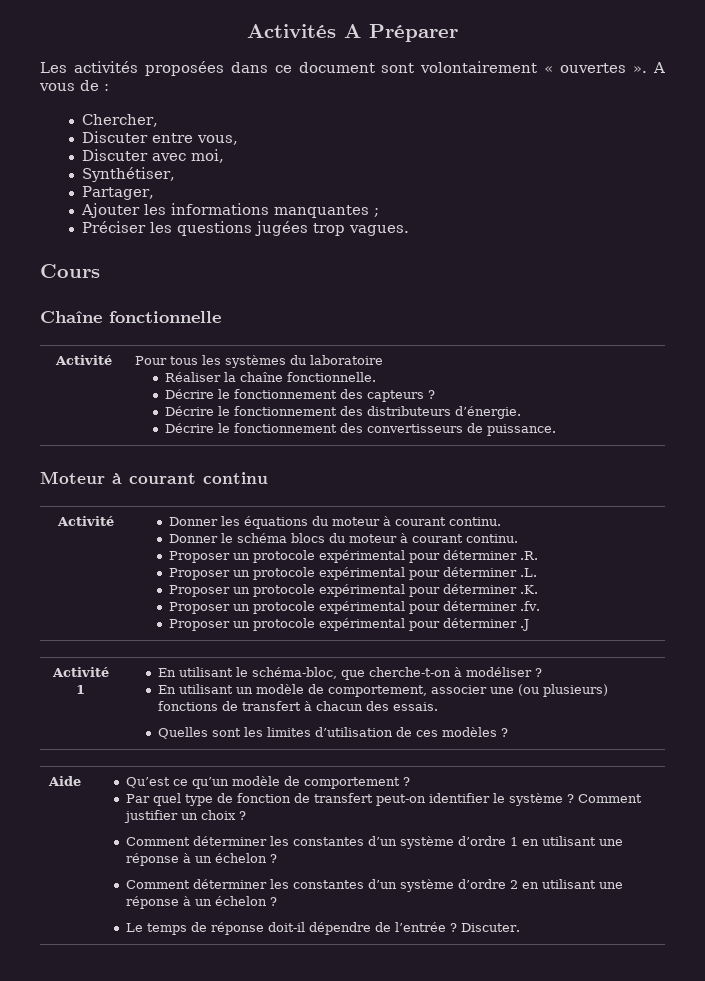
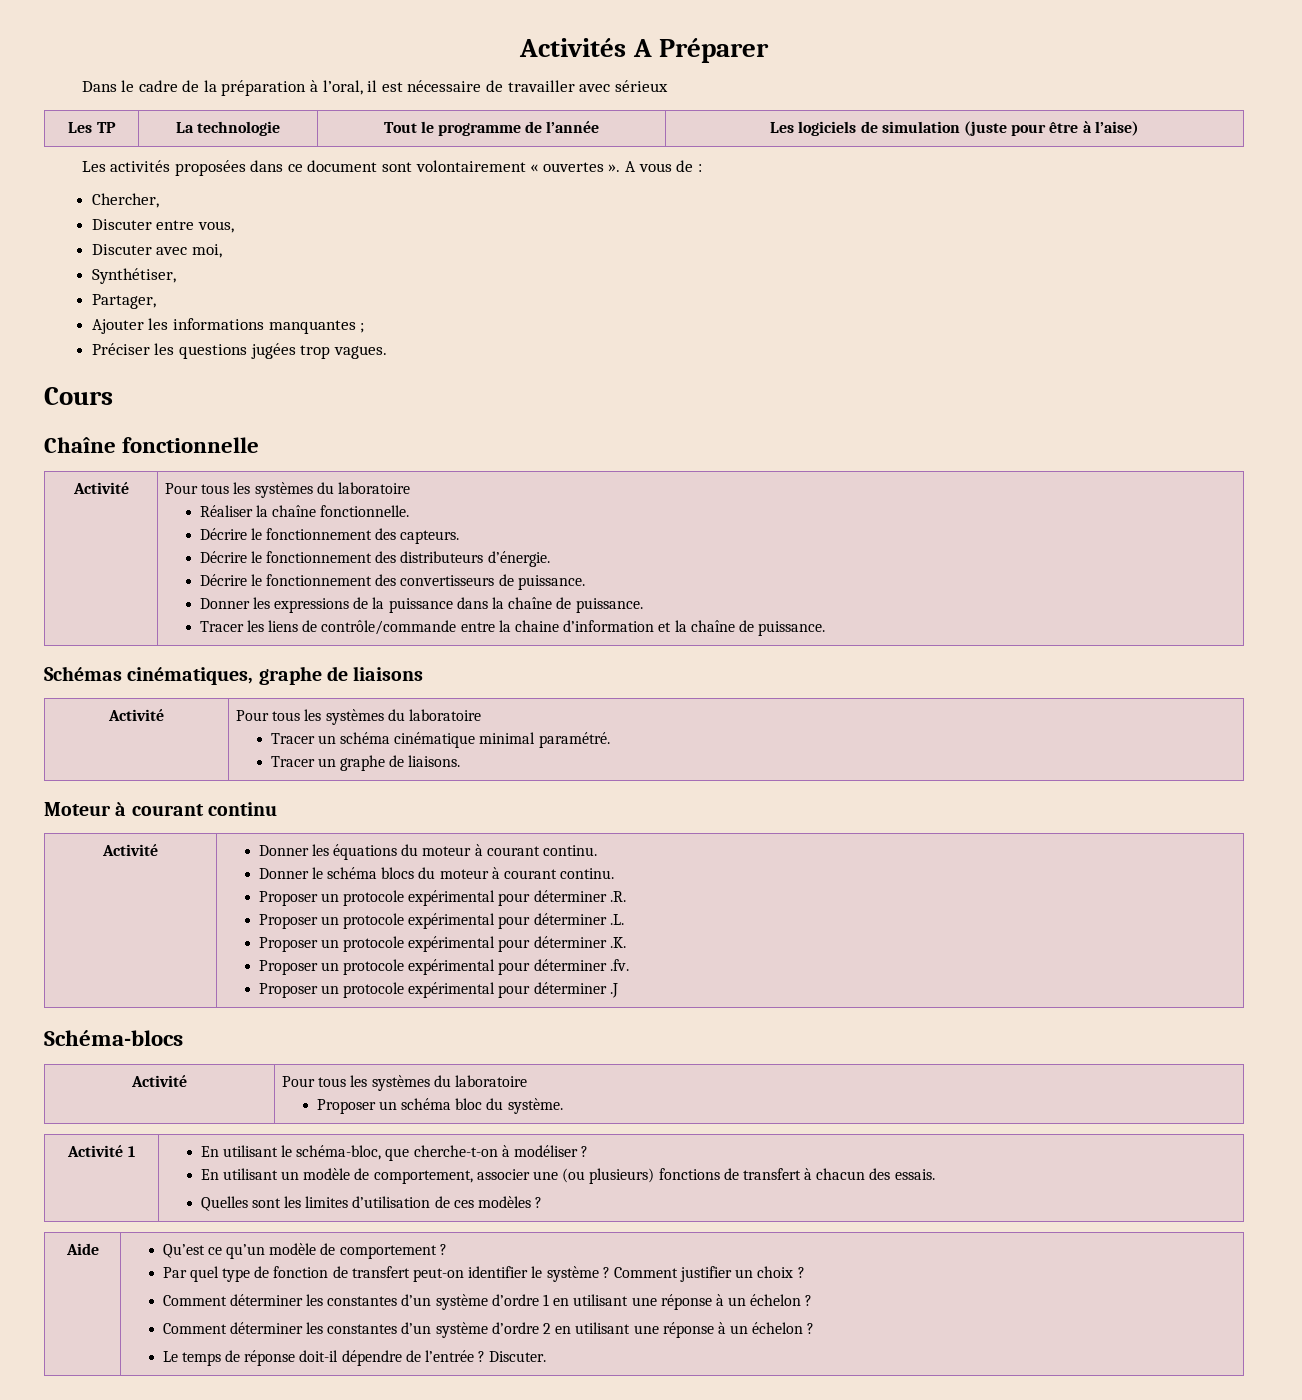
(458, 33) none -> [81,80,668,96] [68,122,116,133] [175,121,281,136] [383,121,600,136] [770,121,1139,136] // Dans le cadre de la préparation à l’oral, il est nécessaire de travailler avec sérieux // Les TP | La technologie | Tout le programme de l’année | Les logiciels de simulation (juste pour être à l’aise)
[366,390,435,402] capteurs ? -> [400,530,460,544] capteurs.
(556, 430) none -> [199,597,643,613] [199,620,826,636] [44,666,424,685] [108,709,164,721] [236,709,482,725] [270,732,610,748] [270,755,461,771] // Donner les expressions de la puissance dans la chaîne de puissance. // Tracer les liens de contrôle/commande entre la chaine d’information et la chaîne de puissance. // Schémas cinématiques, graphe de liaisons // Activité | Pour tous les systèmes du laboratoire // Tracer un schéma cinématique minimal paramétré. // Tracer un graphe de liaisons.
(529, 625) none -> [44,1030,183,1046] [131,1075,187,1087] [282,1075,528,1091] [316,1098,563,1114] // Schéma-blocs // Activité | Pour tous les systèmes du laboratoire // Proposer un schéma bloc du système.

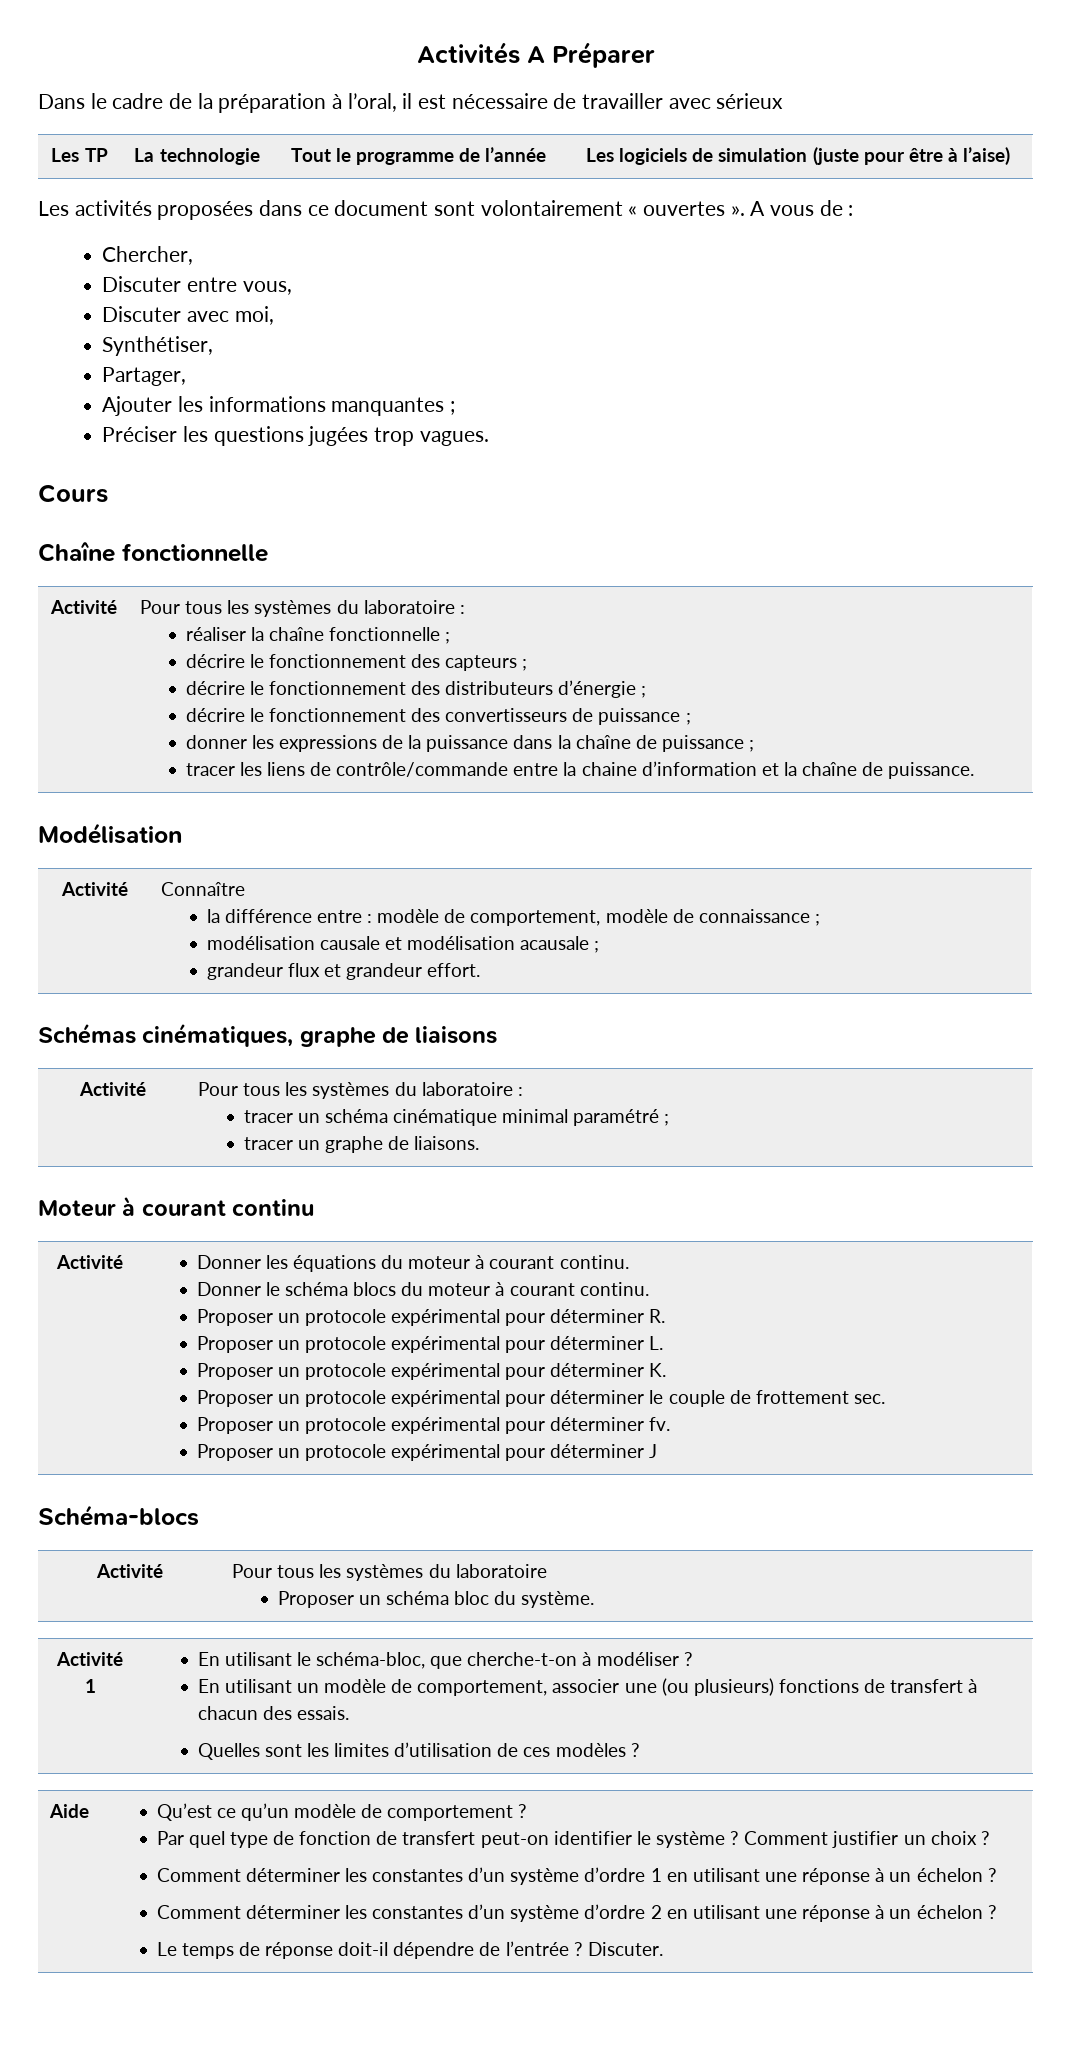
[199,505,410,517] [199,528,460,544] [199,551,247,563] // Réaliser la chaîne fonctionnelle. // Décrire le fonctionnement des capteurs. // Décrire -> [459,605,465,614] [185,627,451,644] [185,654,528,671] [185,681,245,695] : // réaliser la chaîne fonctionnelle ; // décrire le fonctionnement des capteurs ; // décrire
[487,551,550,567] [199,574,247,586] d’énergie. // Décrire -> [558,680,647,698] [185,708,245,722] d’énergie ; // décrire
[517,575,585,590] [199,598,250,609] puissance. // Donner -> [598,708,691,725] [185,735,247,749] puissance ; // donner
[575,598,643,613] [199,621,244,632] puissance. // Tracer -> [661,735,755,752] [185,763,235,776] puissance ; // tracer
(826, 628) none -> [38,823,182,844] [60,882,128,896] [160,882,245,896] [206,909,820,926] [206,936,600,953] [206,963,481,980] // Modélisation // Activité | Connaître // la différence entre : modèle de comportement, modèle de connaissance ; // modélisation causale et modélisation acausale ; // grandeur flux et grandeur effort.
[270,733,315,744] // Tracer -> [517,1087,523,1096] [243,1110,293,1123] : // tracer
[538,732,610,748] [270,756,315,767] paramétré. // Tracer -> [573,1109,670,1126] [243,1137,293,1150] paramétré ; // tracer
[609,891,626,902] [258,913,624,929] [258,936,626,952] [258,959,629,975] [258,982,618,998] .R. // Proposer un protocole expérimental pour déterminer .L. // Proposer un protocole expérimental pour déterminer .K. // Proposer un protocole expérimental pour déterminer .fv. // Proposer un protocole expérimental pour déterminer .J -> [649,1309,666,1323] [196,1336,664,1353] [196,1363,667,1380] [196,1390,885,1407] [196,1417,671,1434] [196,1444,658,1461] R. // Proposer un protocole expérimental pour déterminer L. // Proposer un protocole expérimental pour déterminer K. // Proposer un protocole expérimental pour déterminer le couple de frottement sec. // Proposer un protocole expérimental pour déterminer fv. // Proposer un protocole expérimental pour déterminer J

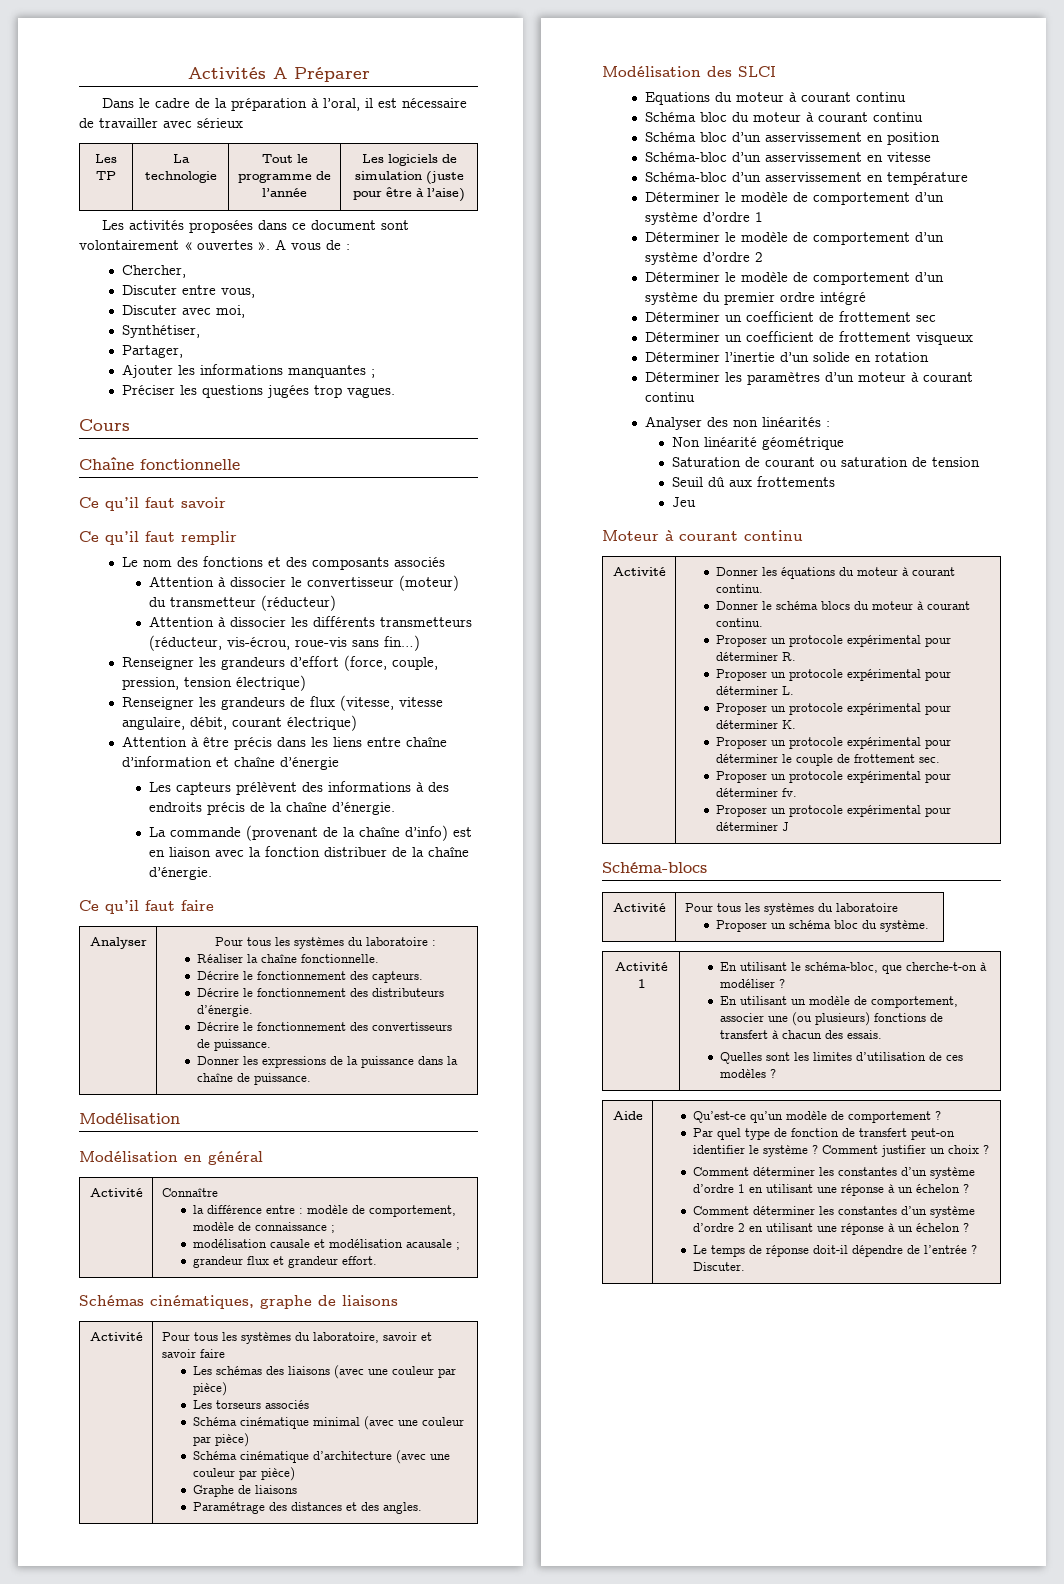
[50,600,117,614] [139,600,465,617] [185,627,451,644] [185,654,528,671] [185,681,245,695] // Activité | Pour tous les systèmes du laboratoire : // réaliser la chaîne fonctionnelle ; // décrire le fonctionnement des capteurs ; // décrire -> [79,497,226,511] [79,531,237,545] [122,556,446,570] [149,575,460,591] [149,595,337,611] [149,616,473,627] [149,635,421,651] [122,655,439,671] [122,675,307,691] [122,695,444,711] [122,715,358,731] [122,736,448,750] [122,756,340,770] [149,781,450,795] [149,801,396,815] [149,825,473,841] [149,846,470,857] [149,867,213,880] [79,900,214,914] [89,937,147,949] [214,937,436,949] [196,954,379,963] [196,971,423,983] [196,988,239,997] // Ce qu’il faut savoir // Ce qu’il faut remplir // Le nom des fonctions et des composants associés // Attention à dissocier le convertisseur (moteur) du transmetteur (réducteur) // Attention à dissocier les différents transmetteurs (réducteur, vis-écrou, roue-vis sans fin…) // Renseigner les grandeurs d’effort (force, couple, pression, tension électrique) // Renseigner les grandeurs de flux (vitesse, vitesse angulaire, débit, courant électrique) // Attention à être précis dans les liens entre chaîne d’information et chaîne d’énergie // Les capteurs prélèvent des informations à des endroits précis de la chaîne d’énergie. // La commande (provenant de la chaîne d’info) est en liaison avec la fonction distribuer de la chaîne d’énergie. // Ce qu’il faut faire // Analyser | Pour tous les systèmes du laboratoire : // Réaliser la chaîne fonctionnelle. // Décrire le fonctionnement des capteurs. // Décrire
[558,680,647,698] [185,708,245,722] d’énergie ; // décrire -> [196,1005,253,1017] [196,1022,239,1031] d’énergie. // Décrire
[598,708,691,725] [185,735,247,749] puissance ; // donner -> [213,1039,271,1051] [196,1056,239,1065] puissance. // Donner
[661,735,755,752] [185,761,884,777] puissance ; // tracer les liens de contrôle/commande entre la chaine d’information et la chaîne de -> (250, 1077) none
(182, 833) none -> [79,1151,263,1165] // Modélisation en général
[421,1082,523,1096] [243,1109,670,1126] [243,1136,480,1153] laboratoire : // tracer un schéma cinématique minimal paramétré ; // tracer un graphe de liaisons. -> [312,1332,432,1343] [161,1349,225,1358] [192,1365,456,1379] [192,1382,227,1396] [192,1400,309,1409] [192,1416,464,1430] [192,1433,249,1447] [192,1450,450,1464] [192,1467,295,1481] [192,1485,297,1497] [192,1502,422,1514] [602,66,776,77] [645,92,907,105] [645,112,924,122] [645,132,941,145] [645,152,932,162] [645,172,969,185] [645,192,945,205] [645,212,764,225] [645,232,945,245] [645,252,764,265] [645,272,945,285] [645,292,867,305] [645,311,937,322] [645,331,974,345] [645,352,930,362] [645,372,974,385] [645,392,696,402] [645,416,831,430] [672,437,845,450] [672,457,981,467] [672,476,836,487] [672,497,697,507] laboratoire, savoir et savoir faire // Les schémas des liaisons (avec une couleur par pièce) // Les torseurs associés // Schéma cinématique minimal (avec une couleur par pièce) // Schéma cinématique d’architecture (avec une couleur par pièce) // Graphe de liaisons // Paramétrage des distances et des angles. // Modélisation des SLCI // Equations du moteur à courant continu // Schéma bloc du moteur à courant continu // Schéma bloc d’un asservissement en position // Schéma-bloc d’un asservissement en vitesse // Schéma-bloc d’un asservissement en température // Déterminer le modèle de comportement d’un système d’ordre 1 // Déterminer le modèle de comportement d’un système d’ordre 2 // Déterminer le modèle de comportement d’un système du premier ordre intégré // Déterminer un coefficient de frottement sec // Déterminer un coefficient de frottement visqueux // Déterminer l’inertie d’un solide en rotation // Déterminer les paramètres d’un moteur à courant continu // Analyser des non linéarités : // Non linéarité géométrique // Saturation de courant ou saturation de tension // Seuil dû aux frottements // Jeu
[156,1803,236,1821] Qu’est ce -> [692,1111,746,1123] Qu’est-ce

